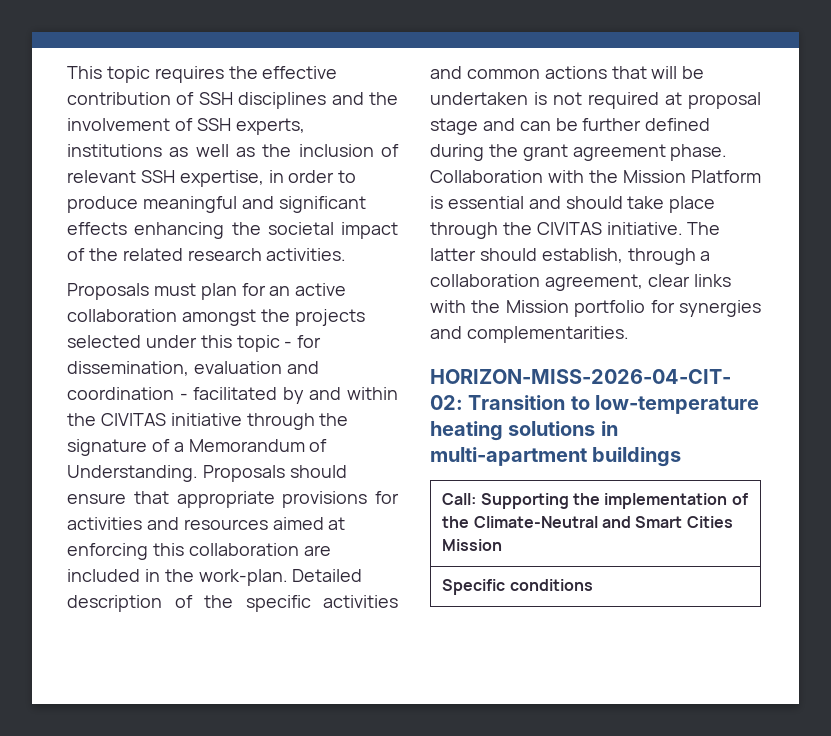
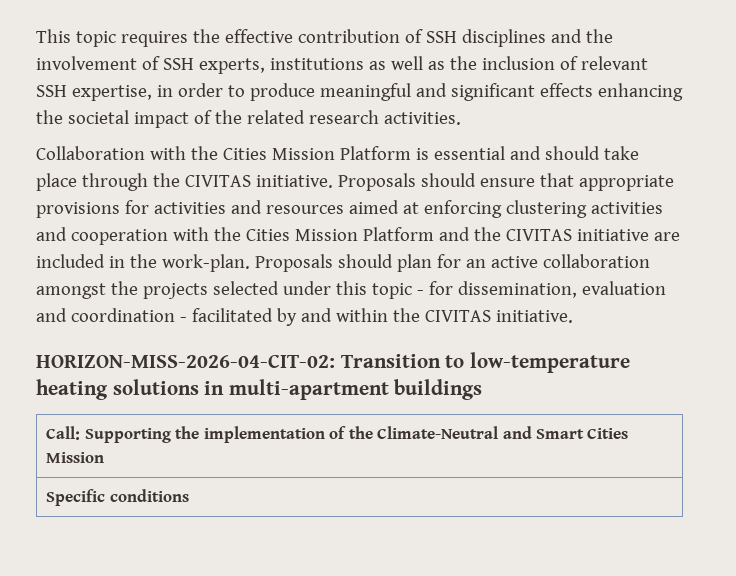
[67,283,196,300] Proposals must -> [36,146,639,160] [36,173,674,191] [36,200,663,218] [36,227,680,245] [36,254,393,272] Collaboration with the Cities Mission Platform is essential and should take place through the CIVITAS initiative. Proposals should ensure that appropriate provisions for activities and resources aimed at enforcing clustering activities and cooperation with the Cities Mission Platform and the CIVITAS initiative are included in the work-plan. Proposals should
[170,413,349,430] [67,439,328,456] [67,465,347,482] [67,491,399,508] [67,517,346,530] [67,543,331,560] [67,569,363,586] [67,595,398,612] [430,66,705,79] [430,92,761,109] [430,118,711,135] [430,144,728,161] [430,170,761,183] [430,196,716,213] [430,222,721,239] [430,248,711,265] [430,274,731,291] [430,300,761,317] [430,326,629,343] initiative through the signature of a Memorandum of Understanding. Proposals should ensure that appropriate provisions for activities and resources aimed at enforcing this collaboration are included in the work-plan. Detailed description of the specific activities and common actions that will be undertaken is not required at proposal stage and can be further defined during the grant agreement phase. Collaboration with the Mission Platform is essential and should take place through the CIVITAS initiative. The latter should establish, through a collaboration agreement, clear links with the Mission portfolio for synergies and complementarities. -> [495,310,573,323] initiative.

